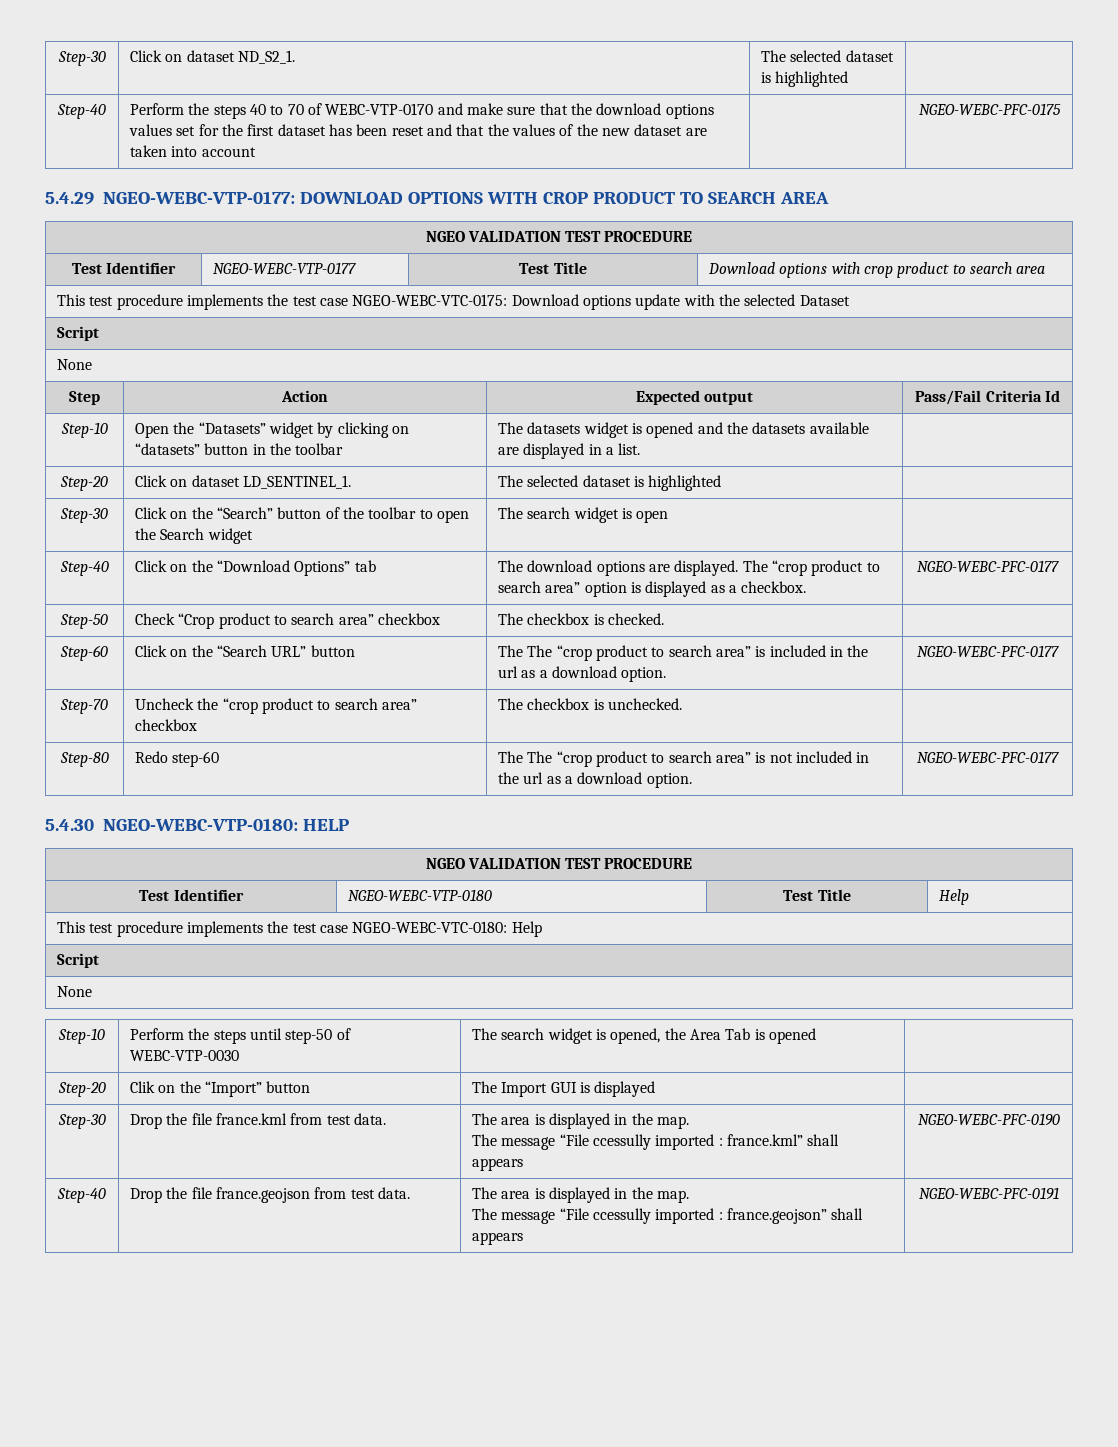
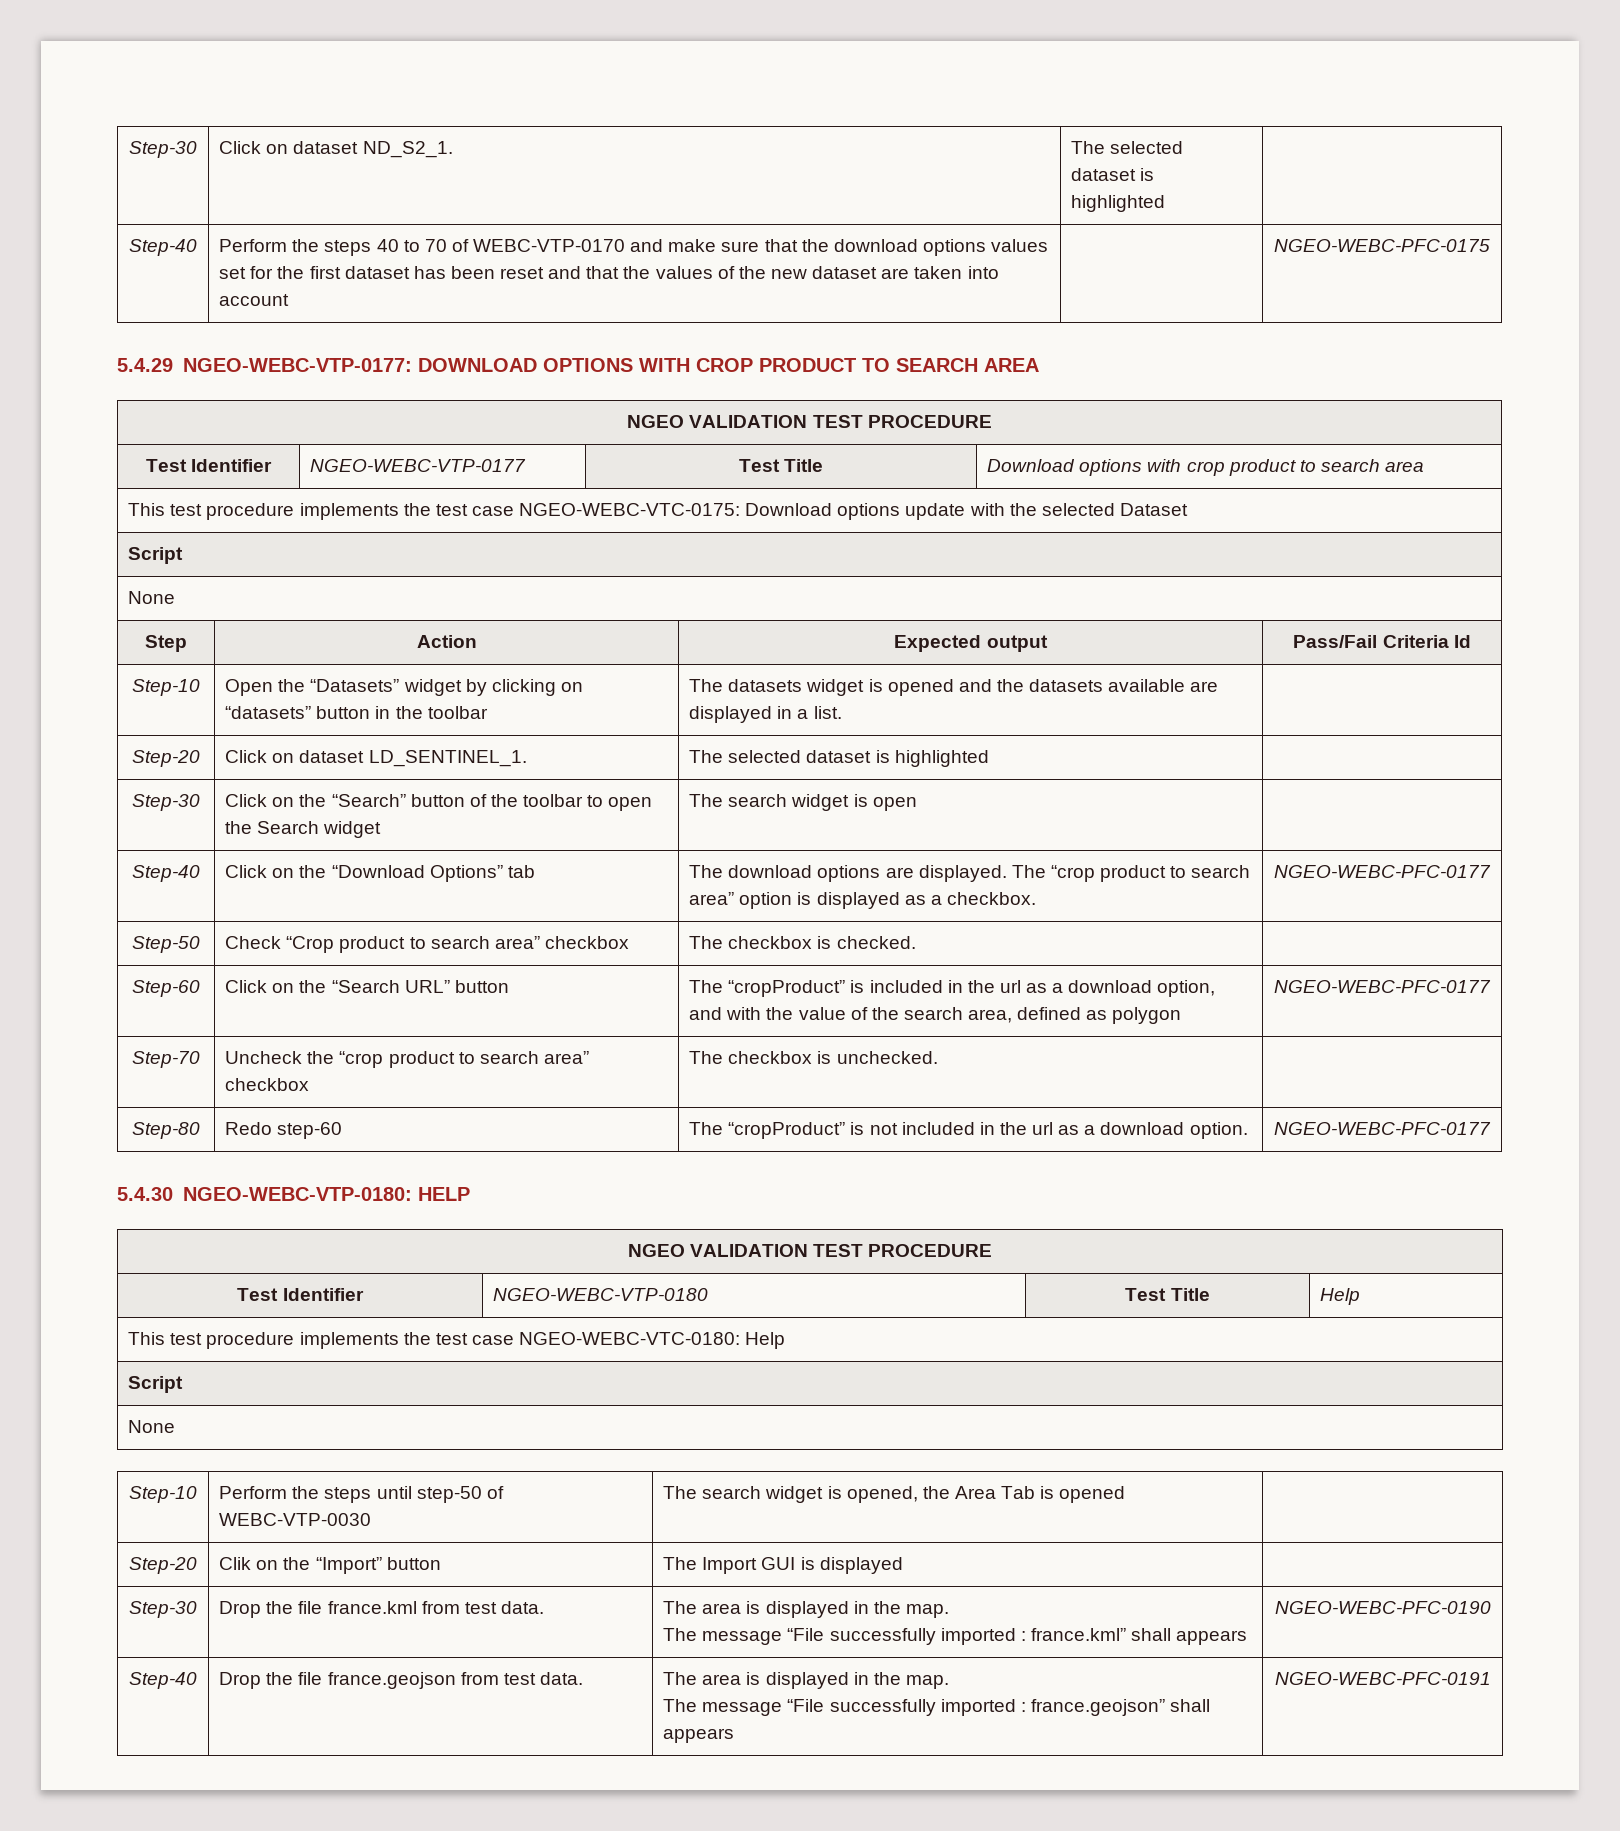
[527,645,752,661] The “crop product to search area” -> [728,980,846,997] “cropProduct”
[621,667,667,682] option. -> [1157,980,1216,997] [689,1007,1182,1024] option, and with the value of the search area, defined as polygon
[527,751,752,767] The “crop product to search area” -> [728,1122,846,1139] “cropProduct”
[593,1134,652,1150] ccessully -> [829,1628,936,1645] successfully
[593,1208,652,1224] ccessully -> [829,1699,936,1716] successfully

